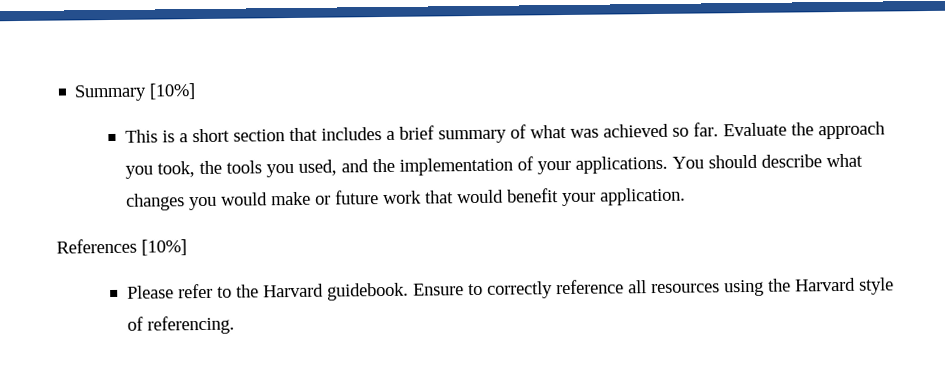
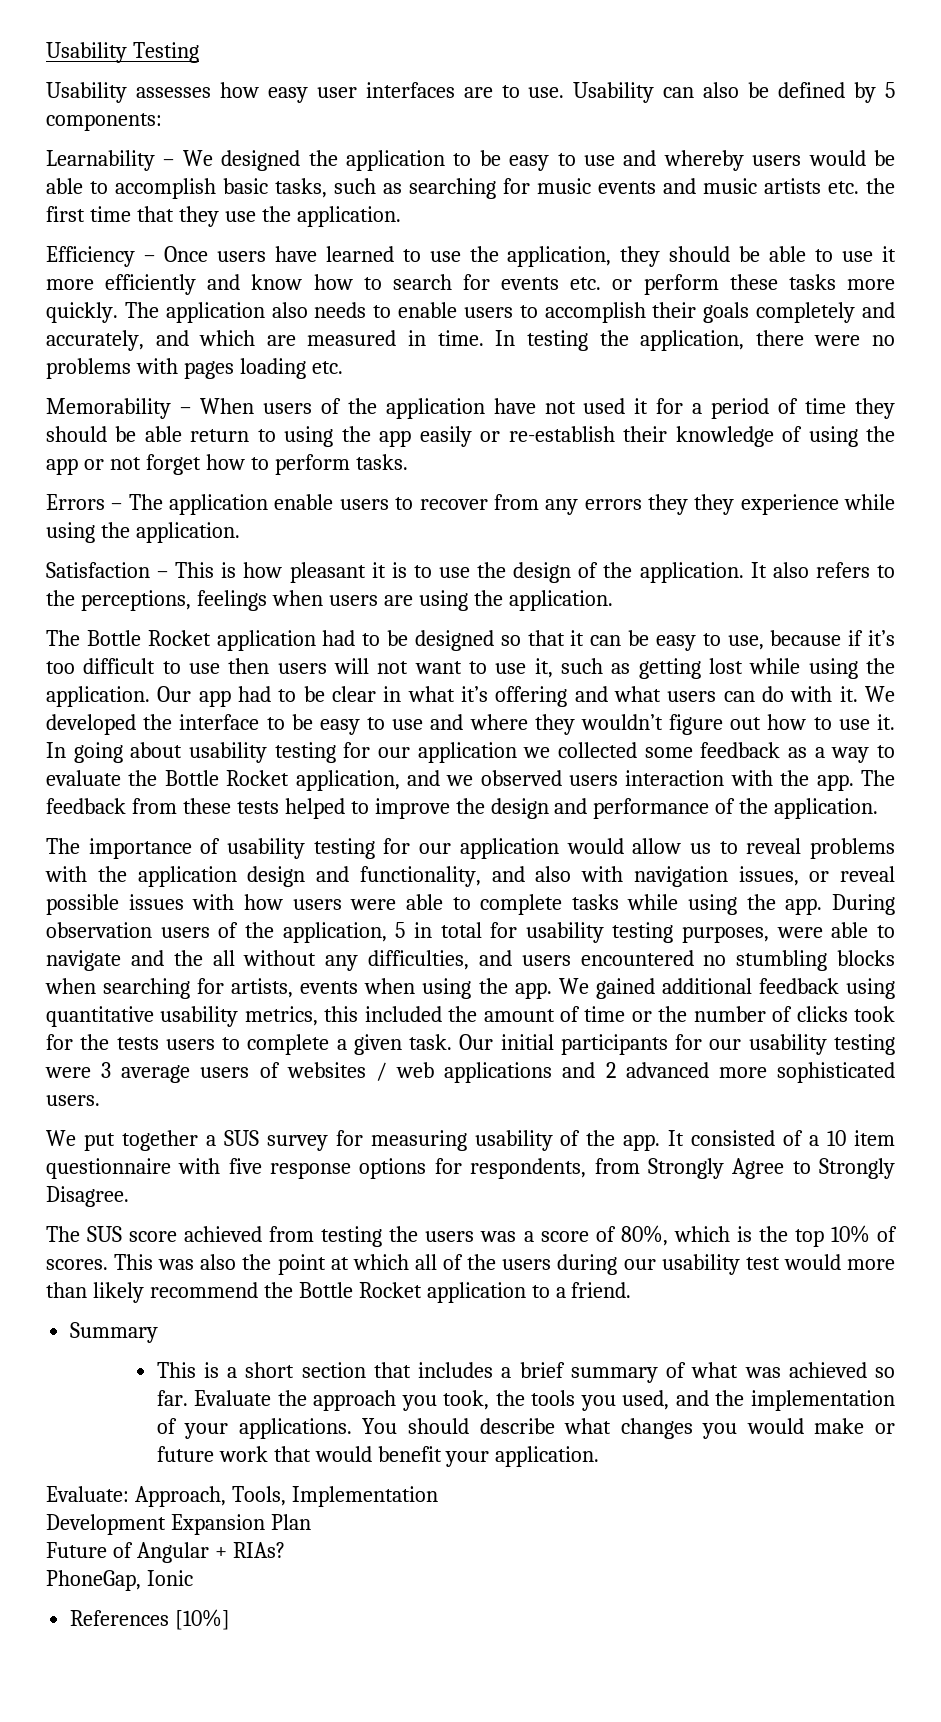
(74, 93) none -> [46,42,199,63] [46,82,895,103] [46,113,162,131] [46,150,895,171] [46,178,895,199] [46,206,401,227] [46,246,896,267] [46,274,895,295] [46,302,895,323] [46,330,896,351] [46,358,343,379] [46,398,895,419] [46,426,895,447] [46,454,408,475] [46,494,895,515] [46,522,240,543] [46,562,895,583] [46,590,613,611] [46,630,896,651] [46,658,896,679] [46,686,896,707] [46,714,895,735] [46,742,895,763] [46,770,895,791] [46,798,879,819] [46,838,896,859] [45,866,895,887] [46,894,895,915] [46,922,895,943] [46,950,896,971] [45,978,896,999] [46,1006,896,1027] [46,1034,895,1055] [45,1062,896,1083] [46,1095,100,1106] [46,1130,896,1151] [46,1158,896,1179] [46,1186,129,1207] [46,1225,897,1247] [46,1254,896,1275] [46,1282,632,1303] Usability Testing // Usability assesses how easy user interfaces are to use. Usability can also be defined by 5 components: // Learnability – We designed the application to be easy to use and whereby users would be able to accomplish basic tasks, such as searching for music events and music artists etc. the first time that they use the application. // Efficiency – Once users have learned to use the application, they should be able to use it more efficiently and know how to search for events etc. or perform these tasks more quickly. The application also needs to enable users to accomplish their goals completely and accurately, and which are measured in time. In testing the application, there were no problems with pages loading etc. // Memorability – When users of the application have not used it for a period of time they should be able return to using the app easily or re-establish their knowledge of using the app or not forget how to perform tasks. // Errors – The application enable users to recover from any errors they they experience while using the application. // Satisfaction – This is how pleasant it is to use the design of the application. It also refers to the perceptions, feelings when users are using the application. // The Bottle Rocket application had to be designed so that it can be easy to use, because if it’s too difficult to use then users will not want to use it, such as getting lost while using the application. Our app had to be clear in what it’s offering and what users can do with it. We developed the interface to be easy to use and where they wouldn’t figure out how to use it. In going about usability testing for our application we collected some feedback as a way to evaluate the Bottle Rocket application, and we observed users interaction with the app. The feedback from these tests helped to improve the design and performance of the application. // The importance of usability testing for our application would allow us to reveal problems with the application design and functionality, and also with navigation issues, or reveal possible issues with how users were able to complete tasks while using the app. During observation users of the application, 5 in total for usability testing purposes, were able to navigate and the all without any difficulties, and users encountered no stumbling blocks when searching for artists, events when using the app. We gained additional feedback using quantitative usability metrics, this included the amount of time or the number of clicks took for the tests users to complete a given task. Our initial participants for our usability testing were 3 average users of websites / web applications and 2 advanced more sophisticated users. // We put together a SUS survey for measuring usability of the app. It consisted of a 10 item questionnaire with five response options for respondents, from Strongly Agree to Strongly Disagree. // The SUS score achieved from testing the users was a score of 80%, which is the top 10% of scores. This was also the point at which all of the users during our usability test would more than likely recommend the Bottle Rocket application to a friend. //
[149,83,197,100] [10%] -> (159, 1332) none
[56,238,187,256] [126,277,894,301] [126,315,235,335] References [10%] // Please refer to the Harvard guidebook. Ensure to correctly reference all resources using the Harvard style of referencing. -> [46,1486,438,1507] [46,1514,311,1535] [46,1542,285,1563] [46,1570,193,1591] [70,1609,231,1630] Evaluate: Approach, Tools, Implementation // Development Expansion Plan // Future of Angular + RIAs? // PhoneGap, Ionic // References [10%]

